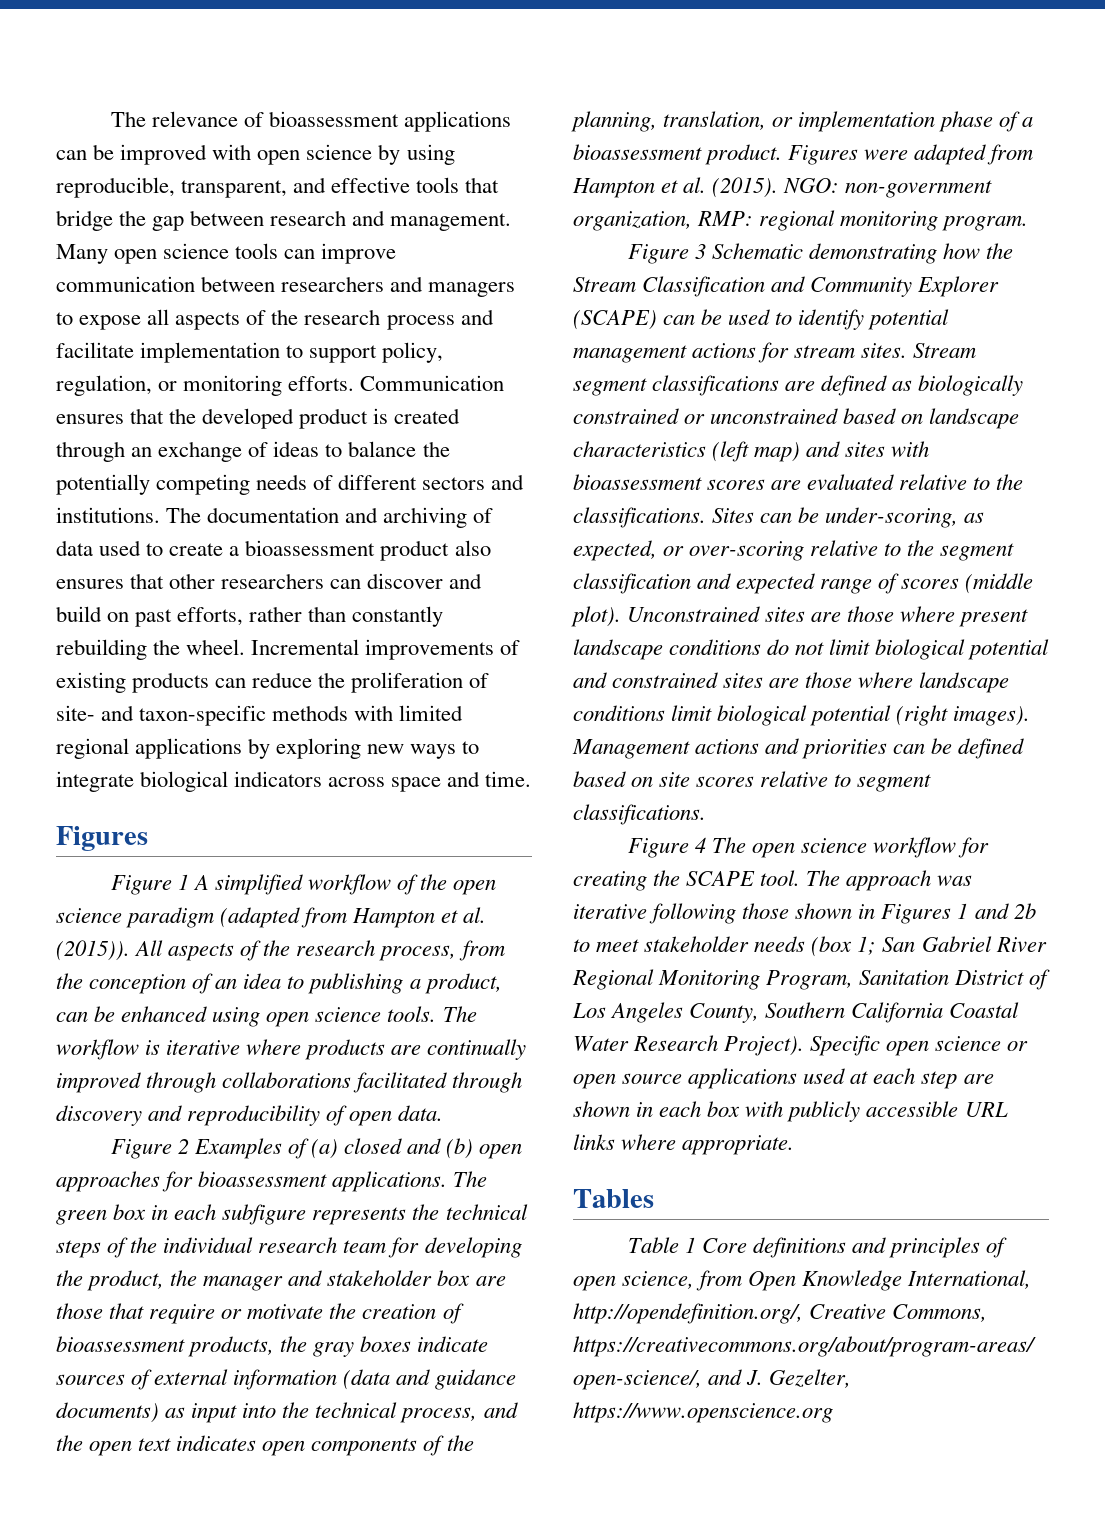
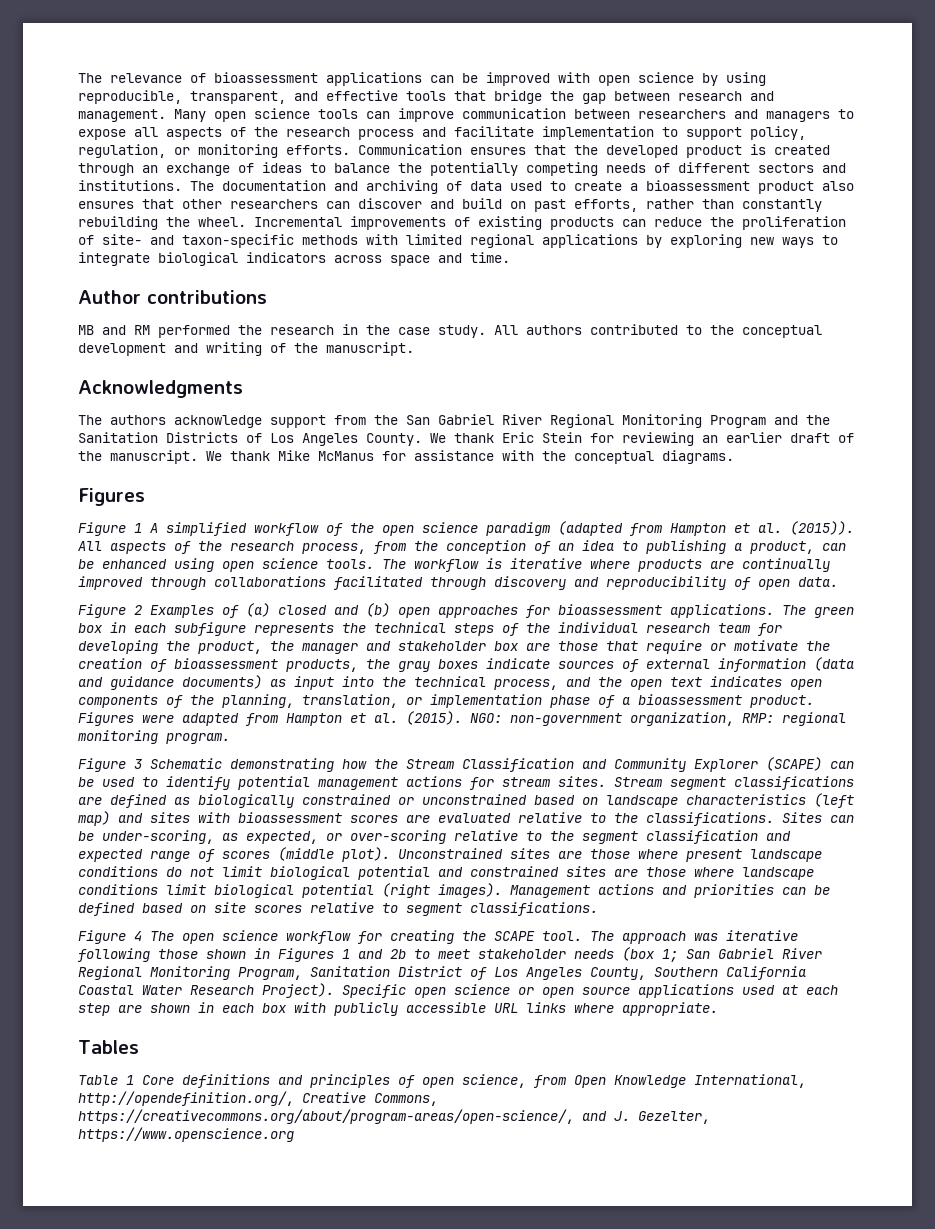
(532, 779) none -> [78,290,267,304] [78,324,822,338] [78,342,414,356] [78,380,243,398] [78,414,830,428] [78,432,854,446] [78,450,734,464] // Author contributions // MB and RM performed the research in the case study. All authors contributed to the conceptual development and writing of the manuscript. // Acknowledgments // The authors acknowledge support from the San Gabriel River Regional Monitoring Program and the Sanitation Districts of Los Angeles County. We thank Eric Stein for reviewing an earlier draft of the manuscript. We thank Mike McManus for assistance with the conceptual diagrams.

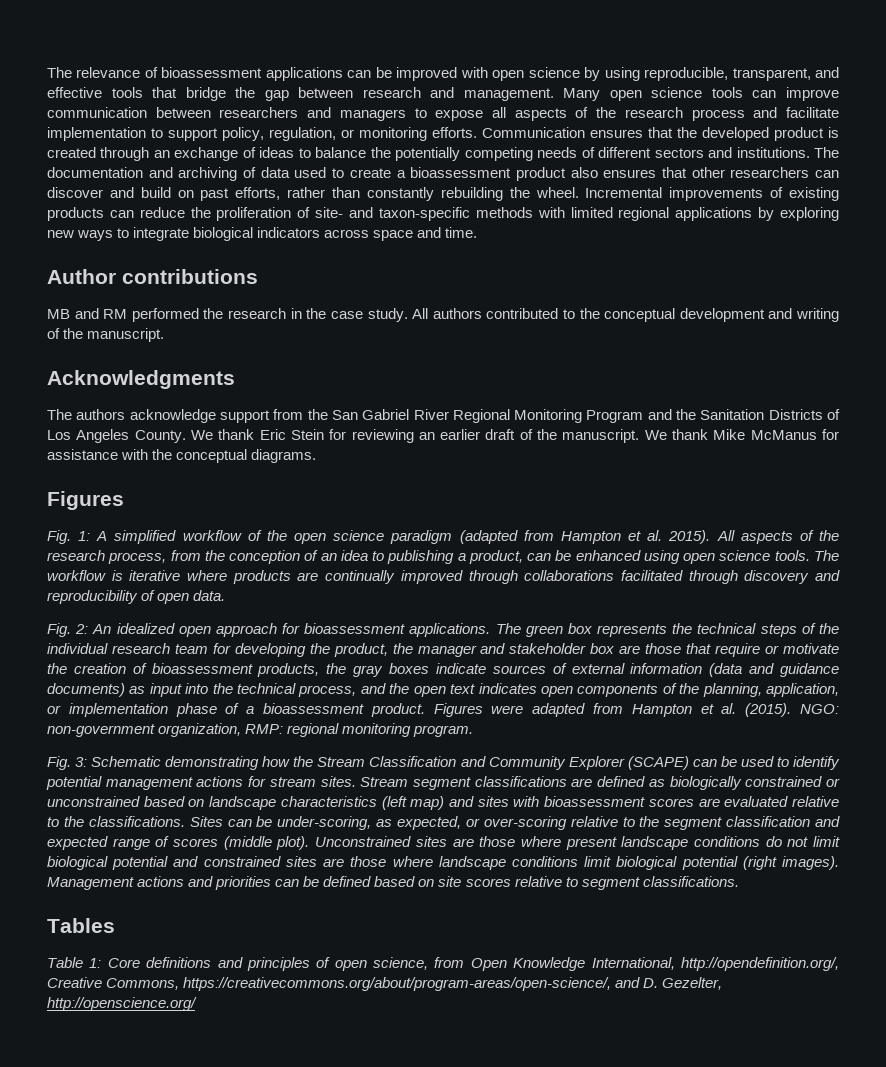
[78,522,142,536] Figure 1 -> [47,530,91,544] Fig. 1:
[790,521,854,535] (2015)). -> [668,530,711,544] 2015).
[78,603,518,618] Figure 2 Examples of (a) closed and (b) open approaches -> [47,623,277,637] Fig. 2: An idealized open approach
[110,622,246,636] in each subfigure -> (592, 628) none
[302,694,398,708] translation, -> [765,683,839,697] application,
[78,758,142,772] Figure 3 -> [47,756,88,770] Fig. 3:
[78,930,798,944] [78,947,822,962] [78,966,806,980] [78,983,838,998] [78,1002,718,1016] // Figure 4 The open science workflow for creating the SCAPE tool. The approach was iterative following those shown in Figures 1 and 2b to meet stakeholder needs (box 1; San Gabriel River Regional Monitoring Program, Sanitation District of Los Angeles County, Southern California Coastal Water Research Project). Specific open science or open source applications used at each step are shown in each box with publicly accessible URL links where appropriate. -> (739, 881) none
[126,1075,134,1085] 1 -> [89,958,102,968] 1:
[614,1111,710,1124] [78,1127,294,1142] J. Gezelter, https://www.openscience.org -> [643,977,723,990] [47,997,197,1011] D. Gezelter, http://openscience.org/

